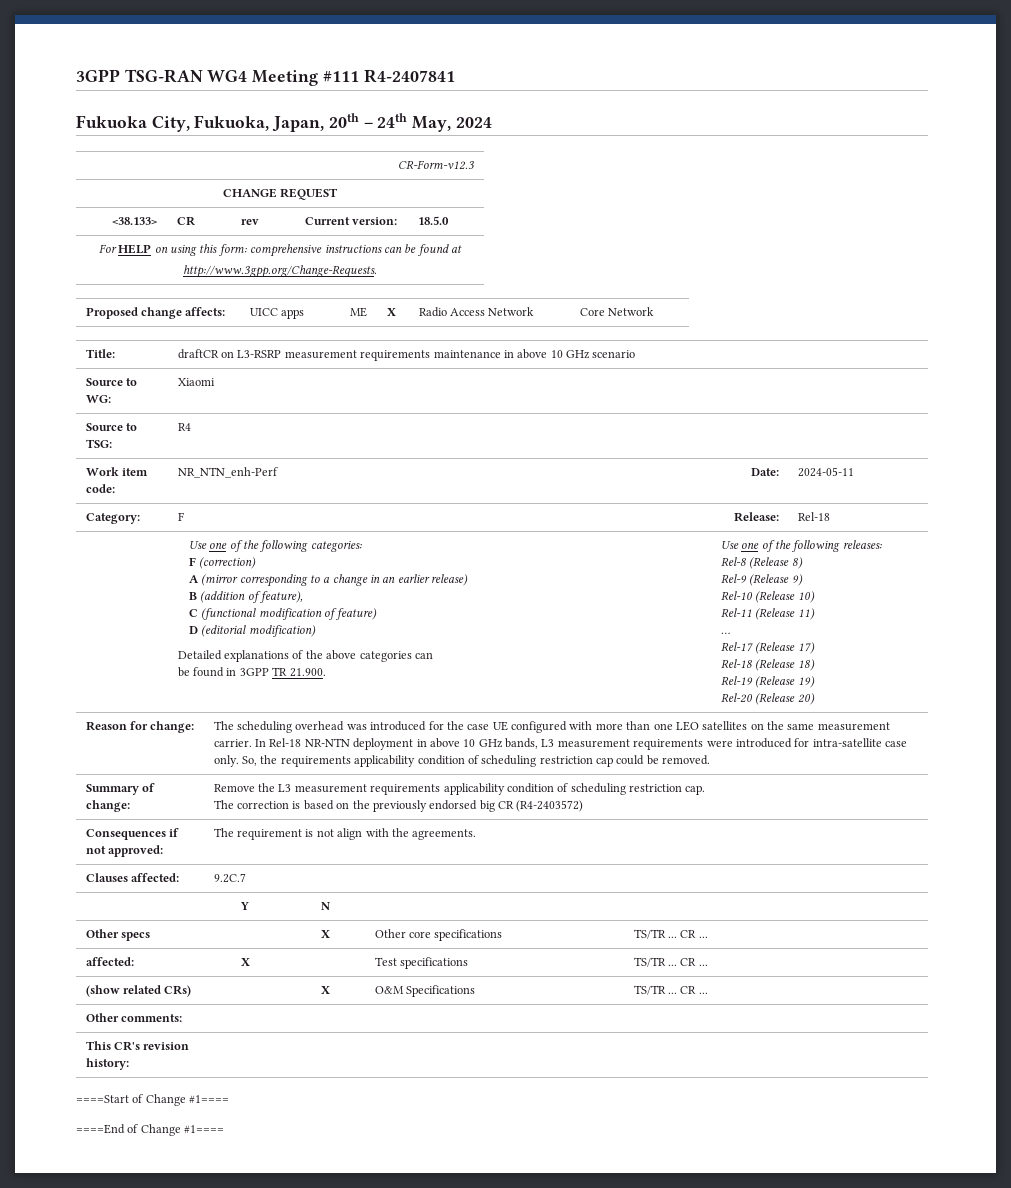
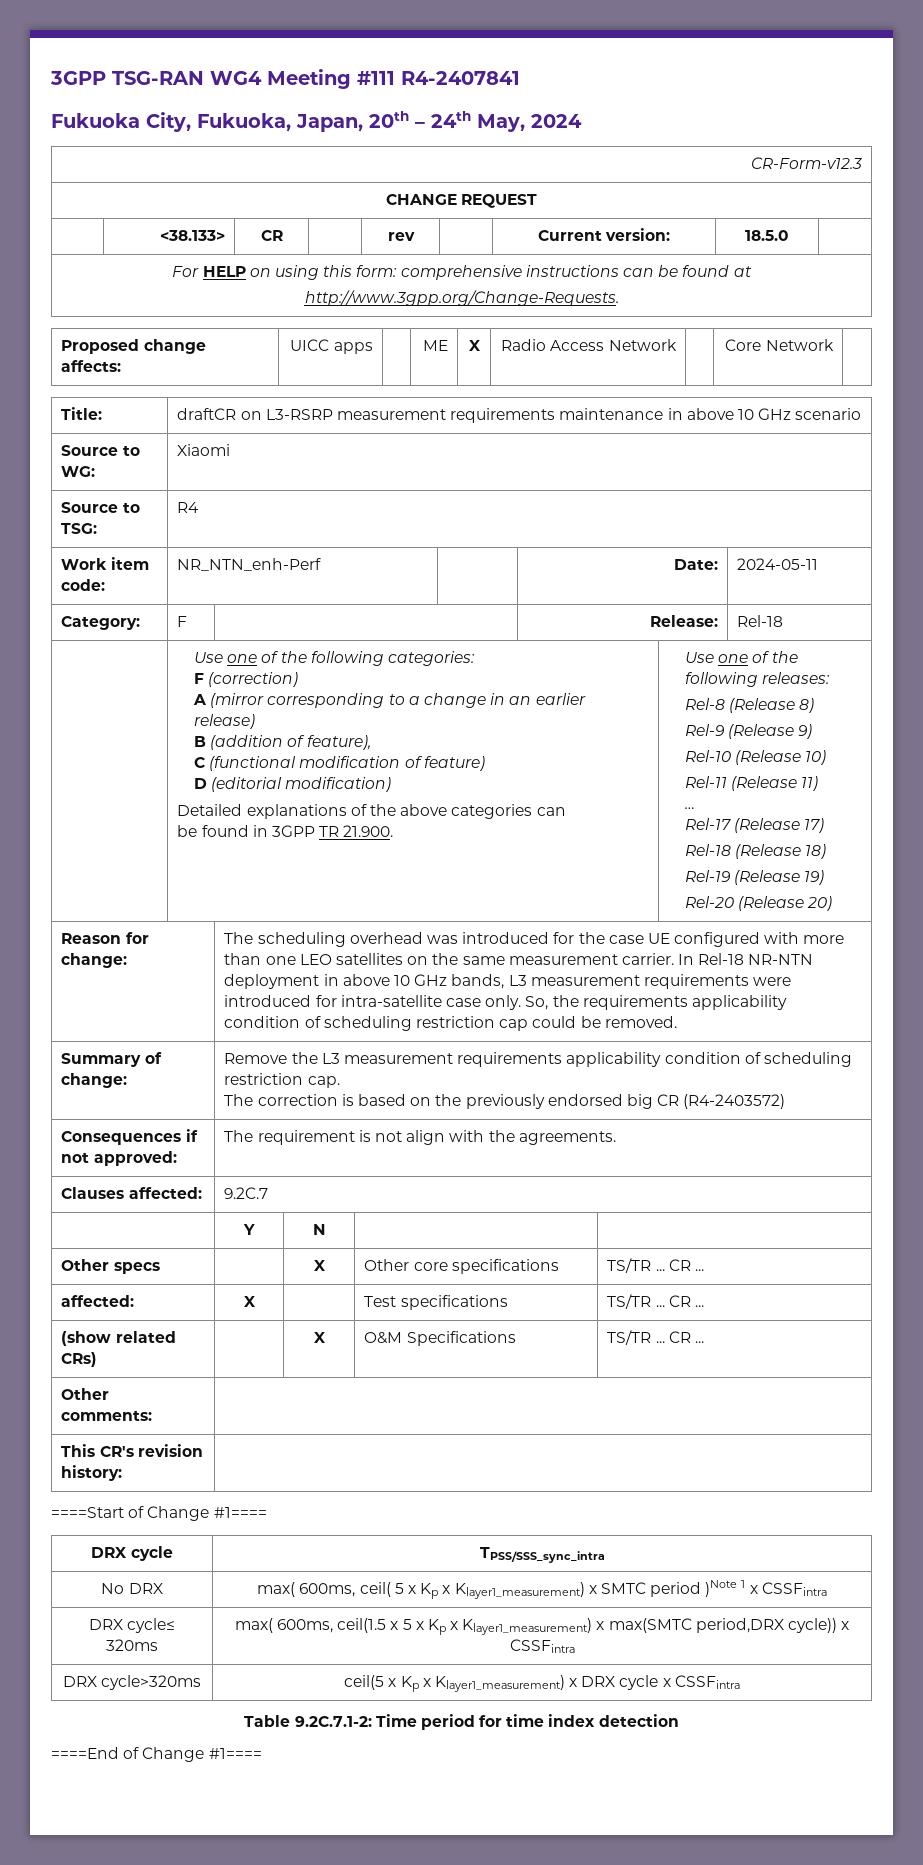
(230, 1099) none -> [91,1546,173,1561] [479,1547,605,1563] [101,1583,163,1594] [257,1580,827,1599] [88,1618,176,1633] [106,1639,158,1651] [234,1618,850,1635] [509,1639,575,1653] [62,1675,202,1690] [344,1675,740,1692] [244,1714,679,1730] // DRX cycle | TPSS/SSS_sync_intra // No DRX | max( 600ms, ceil( 5 x Kp x Klayer1_measurement) x SMTC period )Note 1 x CSSFintra // DRX cycle≤ 320ms | max( 600ms, ceil(1.5 x 5 x Kp x Klayer1_measurement) x max(SMTC period,DRX cycle)) x CSSFintra // DRX cycle>320ms | ceil(5 x Kp x Klayer1_measurement) x DRX cycle x CSSFintra // Table 9.2C.7.1-2: Time period for time index detection

